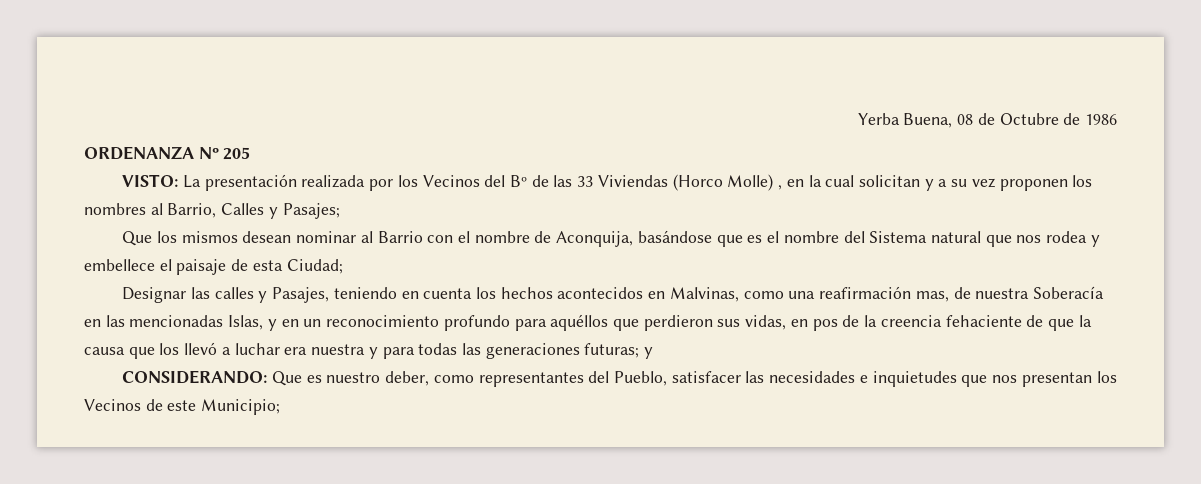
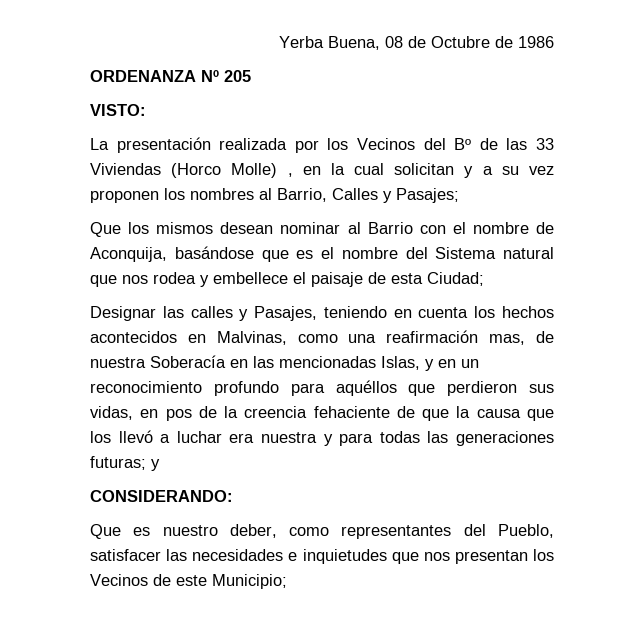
(179, 180) none -> (146, 110) //
(268, 377) none -> (233, 496) //

